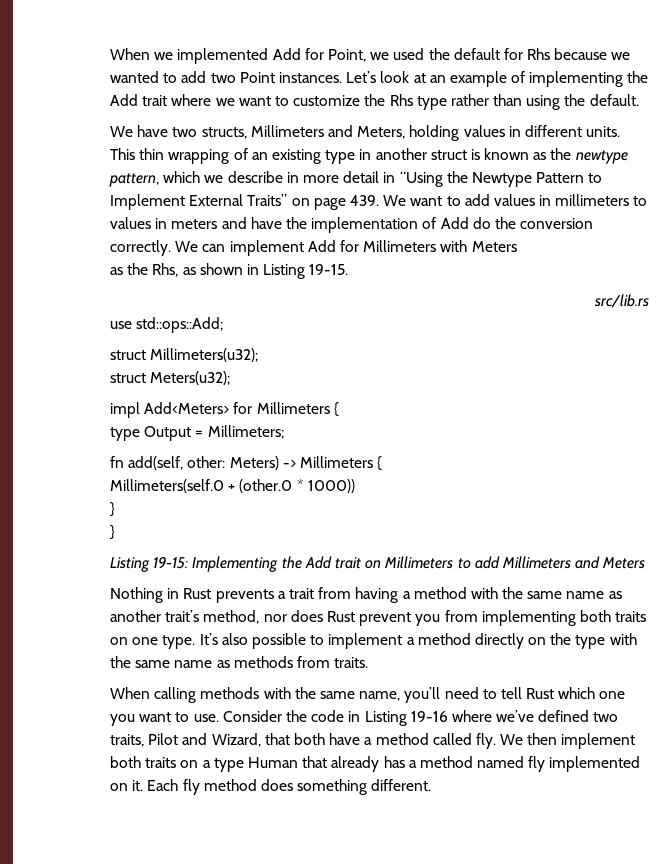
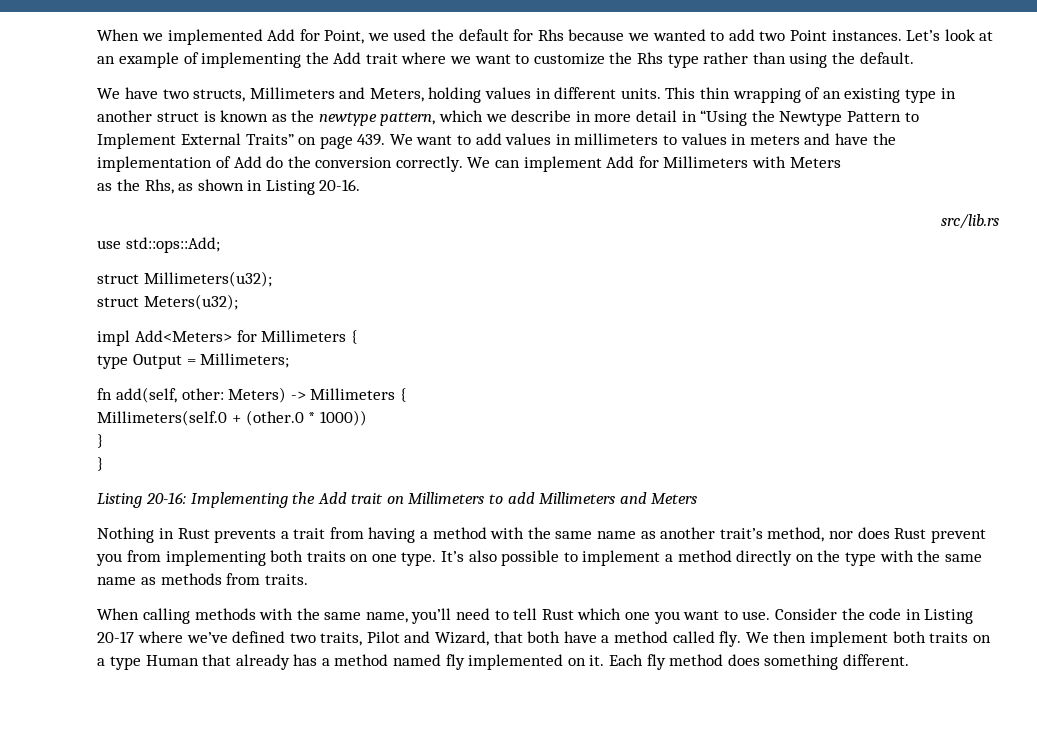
[309,264,349,275] 19-15. -> [319,179,361,191] 20-16.
[153,556,189,569] 19-15: -> [145,492,186,504] 20-16:
[410,711,448,722] 19-16 -> [97,631,135,643] 20-17

